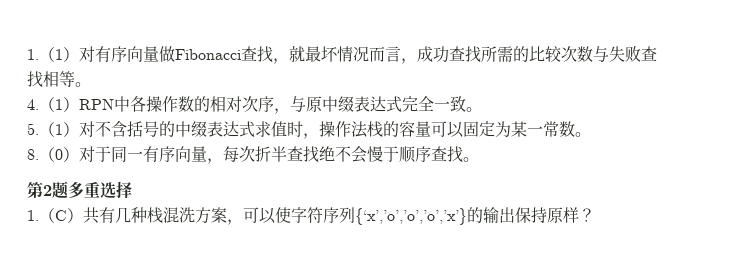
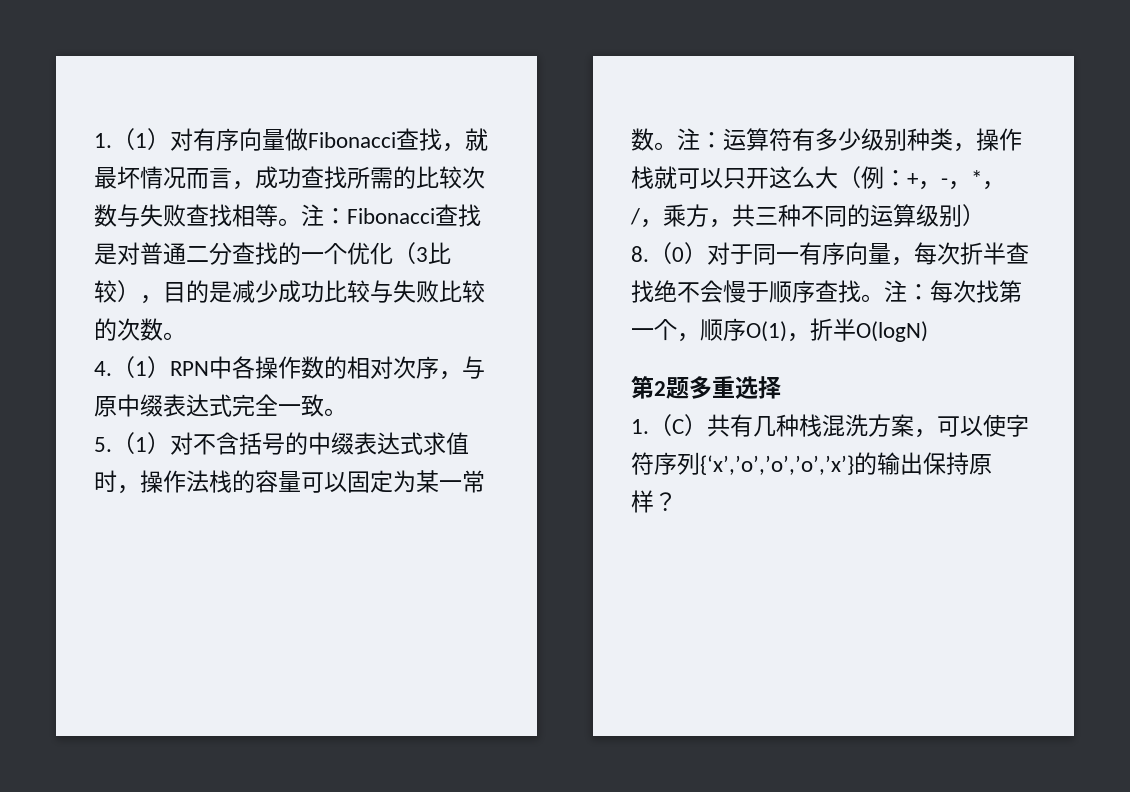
(91, 84) none -> [301,204,481,227] [94,242,451,265] [94,280,485,304] [94,318,186,341] 注：Fibonacci查找是对普通二分查找的一个优化（3比较），目的是减少成功比较与失败比较的次数。
(591, 134) none -> [677,128,1022,152] [631,166,1005,190] [630,204,985,228] 注：运算符有多少级别种类，操作栈就可以只开这么大（例：+，-，*，/，乘方，共三种不同的运算级别）
(479, 159) none -> [884,280,1022,303] [631,318,928,342] 注：每次找第一个，顺序O(1)，折半O(logN)

